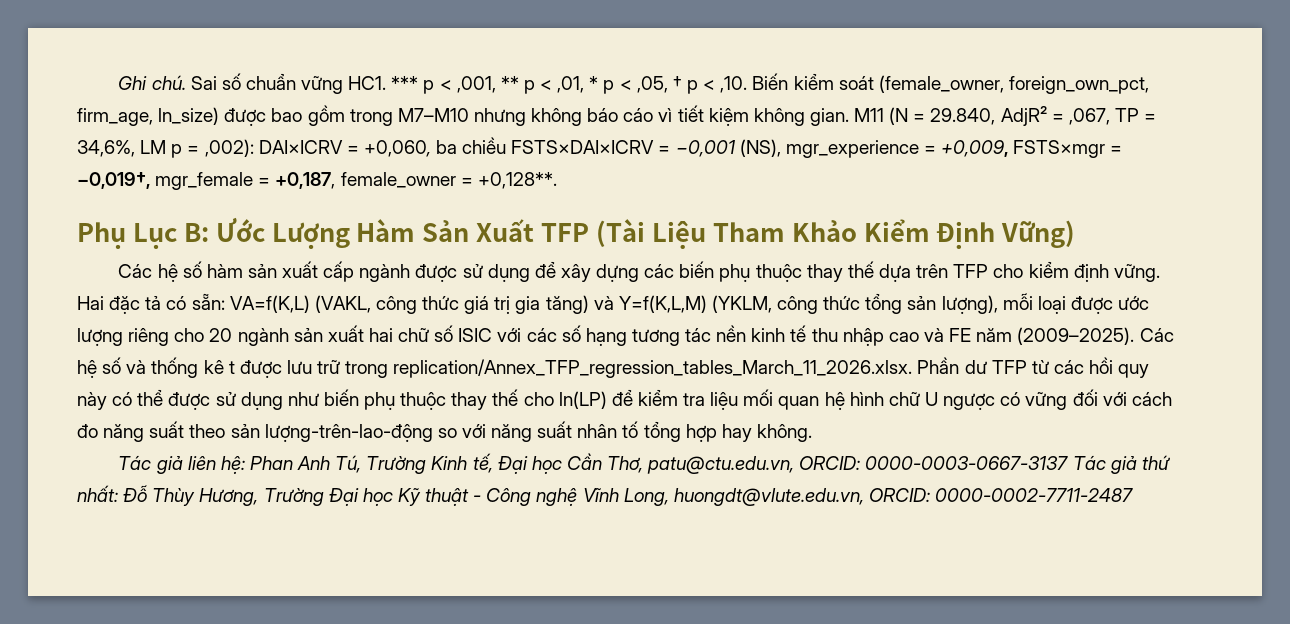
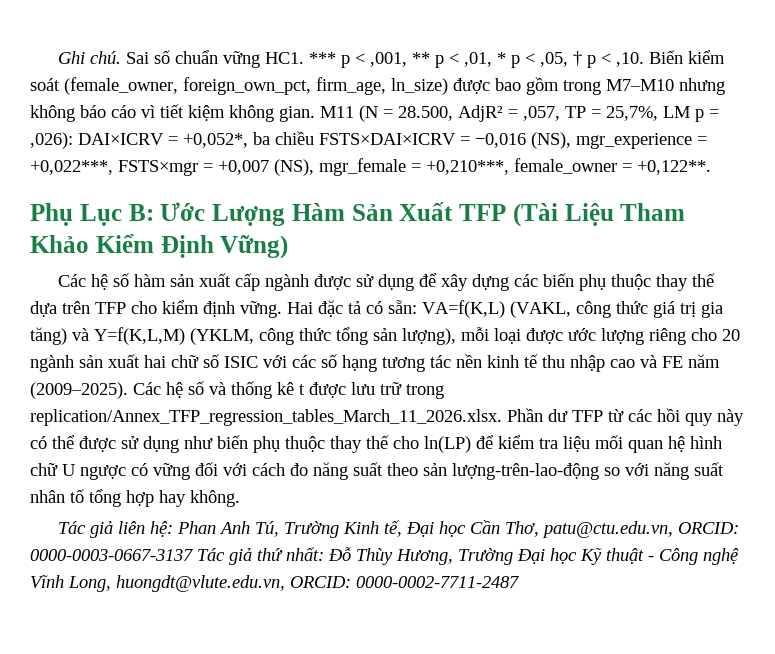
[930,108,996,125] 29.840, -> [398,106,453,121] 28.500,
[1068,108,1110,125] ,067, -> [523,106,560,121] ,057,
[77,140,135,157] 34,6%, -> [606,106,658,121] 25,7%,
[204,139,254,157] ,002): -> [30,132,73,149] ,026):
[363,140,431,157] +0,060, -> [183,133,248,148] +0,052*,
[675,140,735,157] −0,001 -> [475,133,526,148] −0,016
[941,140,1009,157] +0,009, -> [30,160,113,175] +0,022***,
[77,172,150,189] −0,019†, -> [218,159,314,176] +0,007 (NS),
[275,172,336,189] +0,187, -> [426,160,509,175] +0,210***,
[477,172,557,189] +0,128**. -> [637,160,711,175] +0,122**.

